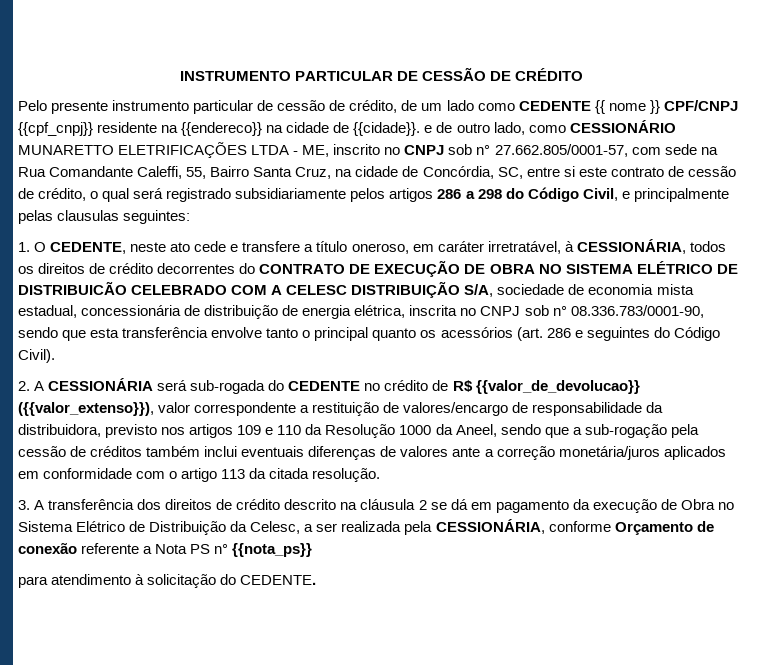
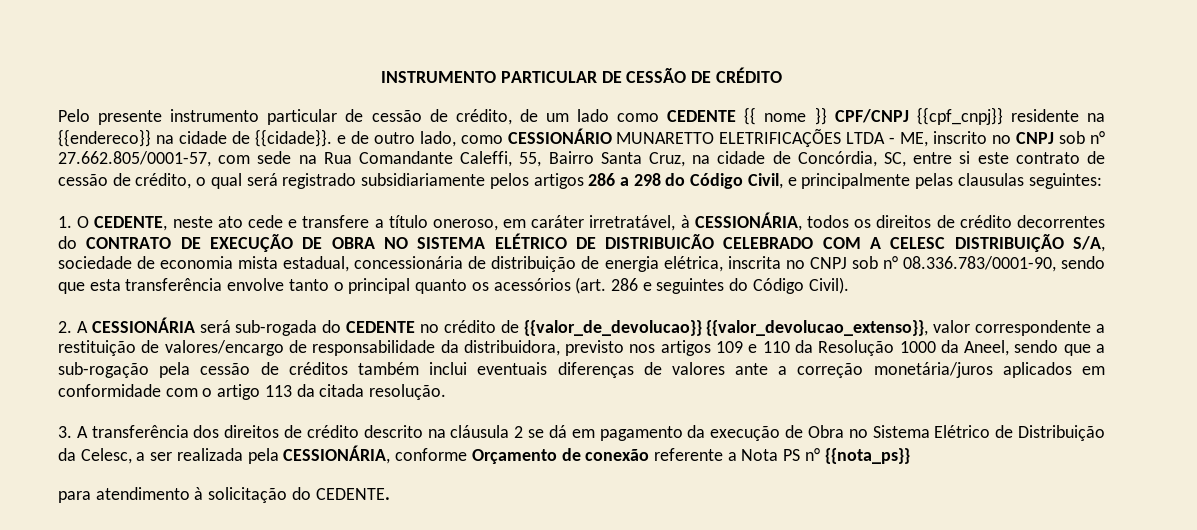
[452,380,640,394] [18,402,154,416] R$ {{valor_de_devolucao}} ({{valor_extenso}}), -> [523,320,929,336] {{valor_de_devolucao}} {{valor_devolucao_extenso}},

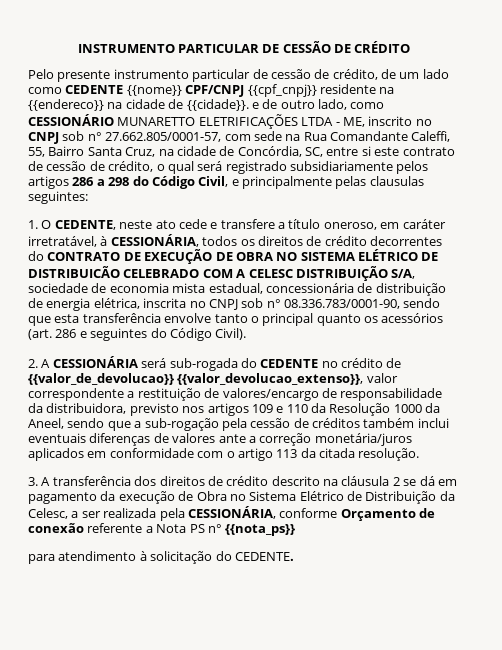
[744,107,827,125] {{ nome }} -> [126,85,182,96] {{nome}}

